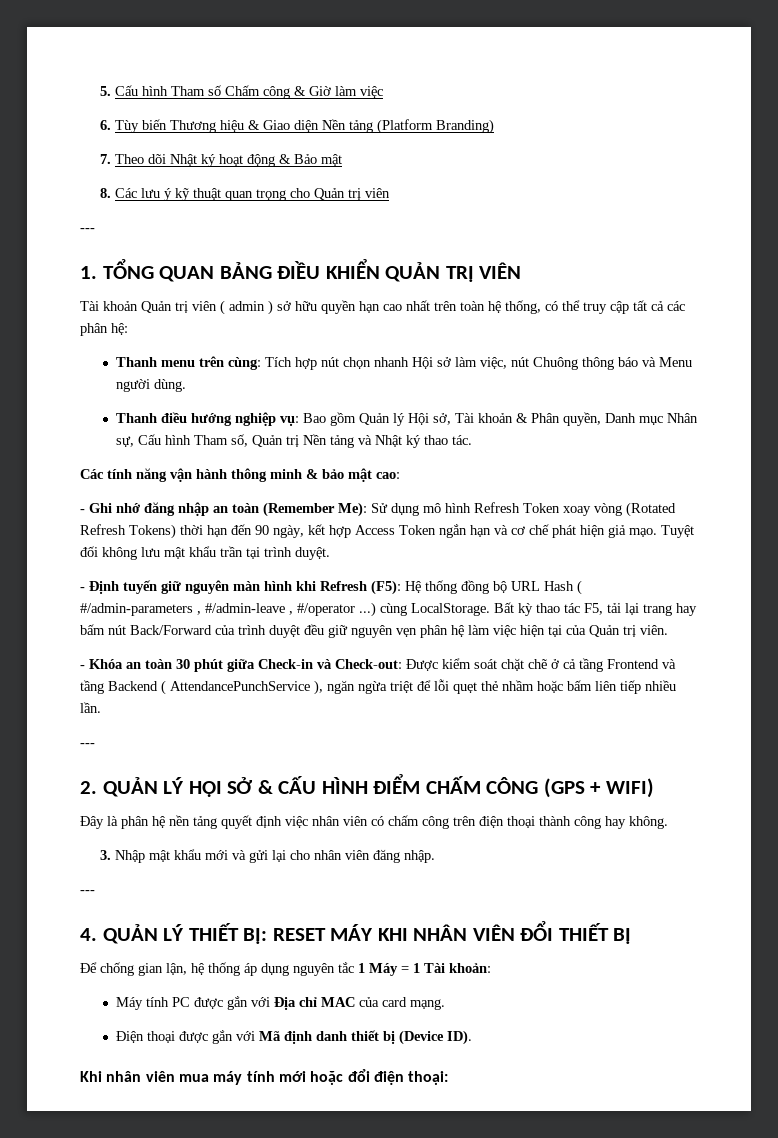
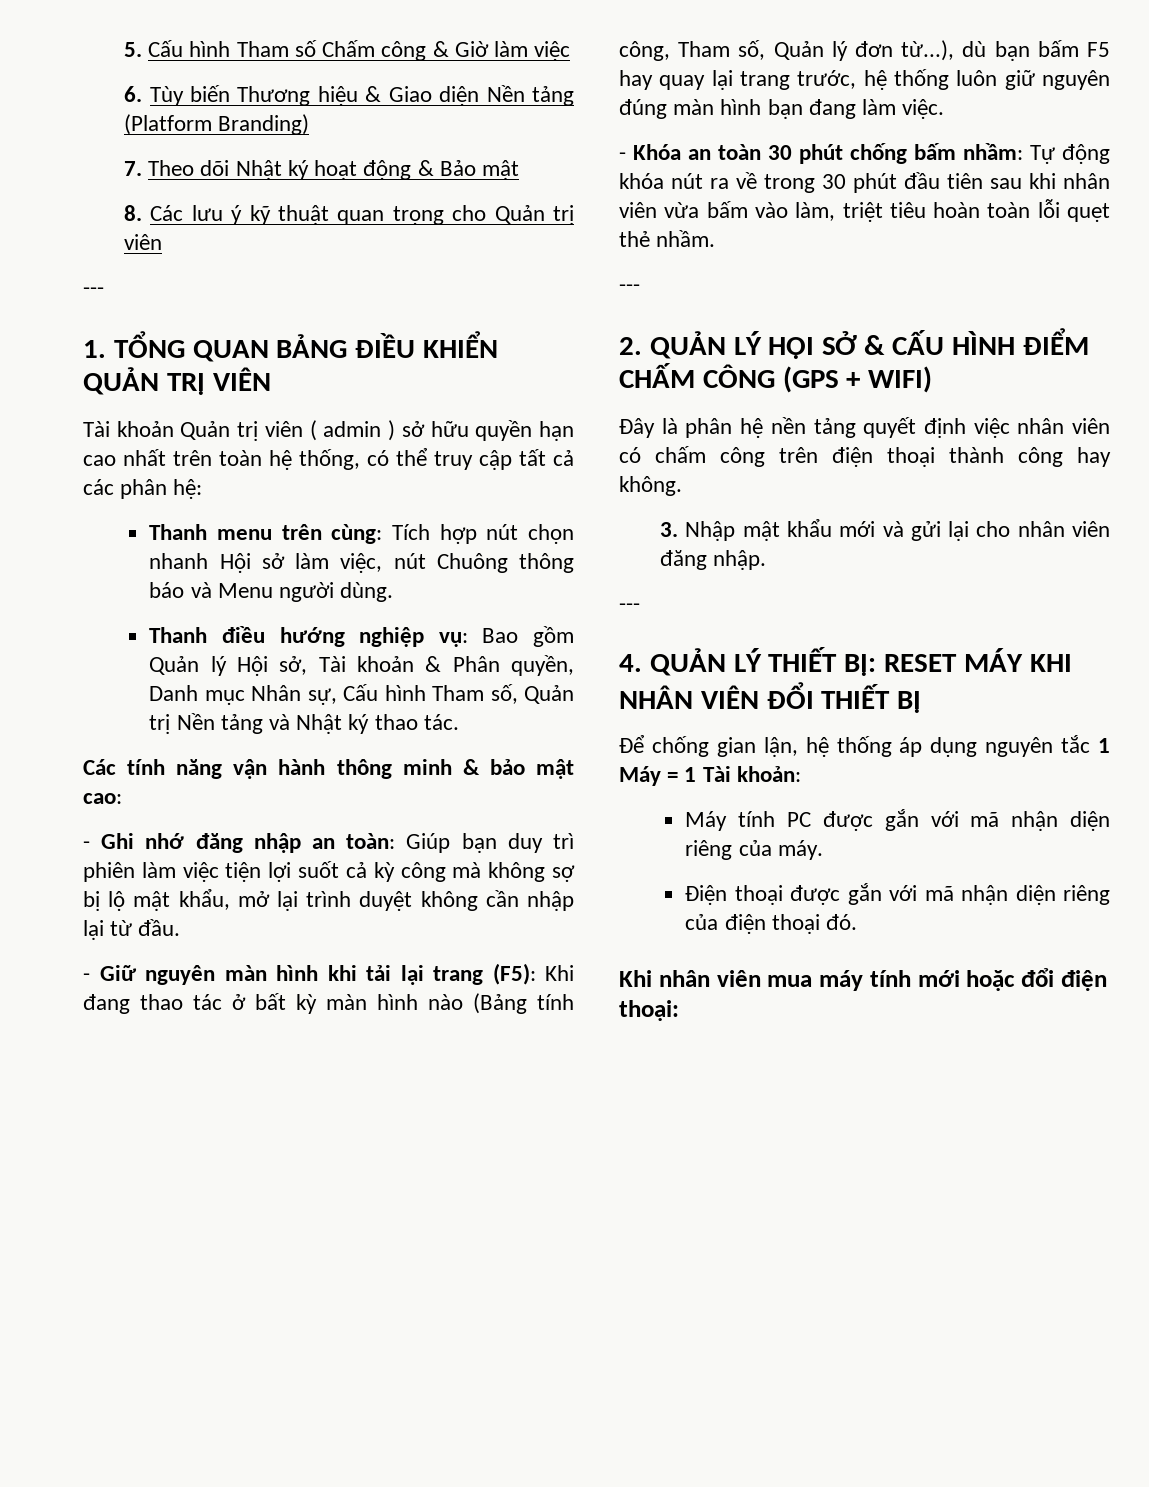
[232,502,676,517] [80,524,694,539] [80,546,330,560] [80,580,582,595] [80,602,697,617] [80,624,668,638] toàn (Remember Me): Sử dụng mô hình Refresh Token xoay vòng (Rotated Refresh Tokens) thời hạn đến 90 ngày, kết hợp Access Token ngắn hạn và cơ chế phát hiện giả mạo. Tuyệt đối không lưu mật khẩu trần tại trình duyệt. // - Định tuyến giữ nguyên màn hình khi Refresh (F5): Hệ thống đồng bộ URL Hash ( #/admin-parameters , #/admin-leave , #/operator ...) cùng LocalStorage. Bất kỳ thao tác F5, tải lại trang hay bấm nút Back/Forward của trình duyệt đều giữ nguyên vẹn phân hệ làm việc hiện tại của Quản trị viên. -> [346,833,574,853] [83,861,575,882] [83,889,574,911] [83,919,181,940] [83,963,574,985] [83,993,574,1014] [619,40,1110,61] [619,69,1110,90] [619,99,945,119] toàn: Giúp bạn duy trì phiên làm việc tiện lợi suốt cả kỳ công mà không sợ bị lộ mật khẩu, mở lại trình duyệt không cần nhập lại từ đầu. // - Giữ nguyên màn hình khi tải lại trang (F5): Khi đang thao tác ở bất kỳ màn hình nào (Bảng tính công, Tham số, Quản lý đơn từ...), dù bạn bấm F5 hay quay lại trang trước, hệ thống luôn giữ nguyên đúng màn hình bạn đang làm việc.
[227,658,676,672] [80,679,676,695] [80,702,101,713] giữa Check-in và Check-out: Được kiểm soát chặt chẽ ở cả tầng Frontend và tầng Backend ( AttendancePunchService ), ngăn ngừa triệt để lỗi quẹt thẻ nhầm hoặc bấm liên tiếp nhiều lần. -> [850,143,1110,164] [619,172,1110,193] [619,199,1110,222] [619,230,716,247] chống bấm nhầm: Tự động khóa nút ra về trong 30 phút đầu tiên sau khi nhân viên vừa bấm vào làm, triệt tiêu hoàn toàn lỗi quẹt thẻ nhầm.
[274,997,446,1010] Địa chỉ MAC của card mạng. -> [970,811,1110,831] [685,840,823,860] mã nhận diện riêng của máy.
[259,1030,473,1045] Mã định danh thiết bị (Device ID). -> [924,885,1110,905] [685,914,858,934] mã nhận diện riêng của điện thoại đó.

